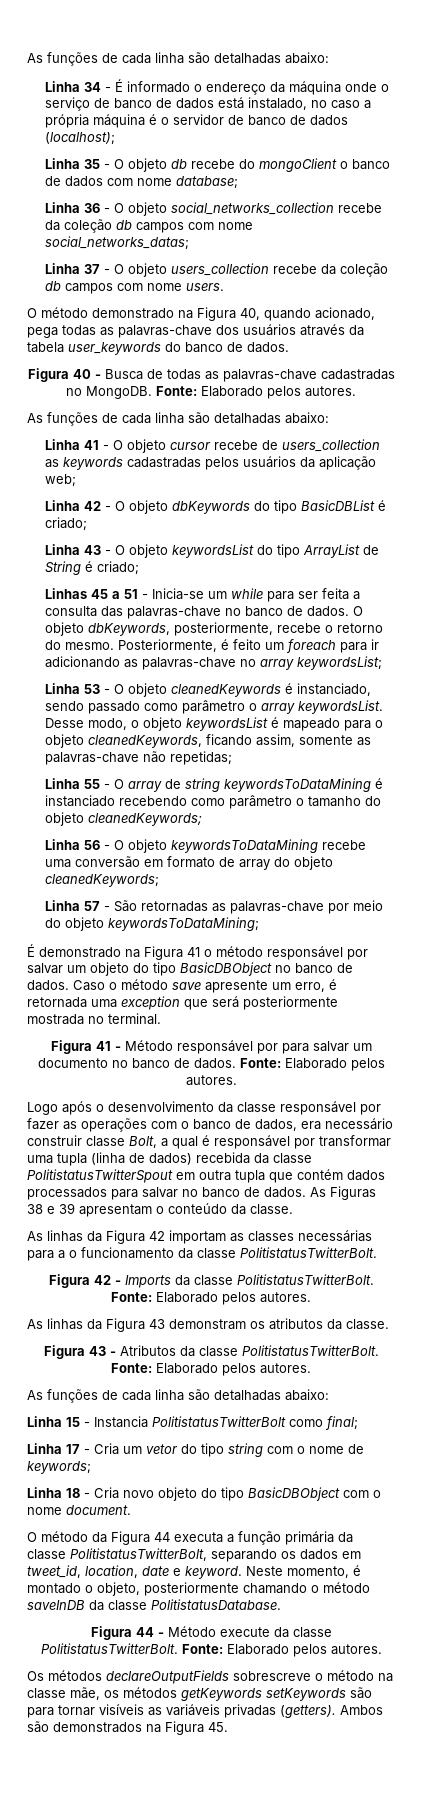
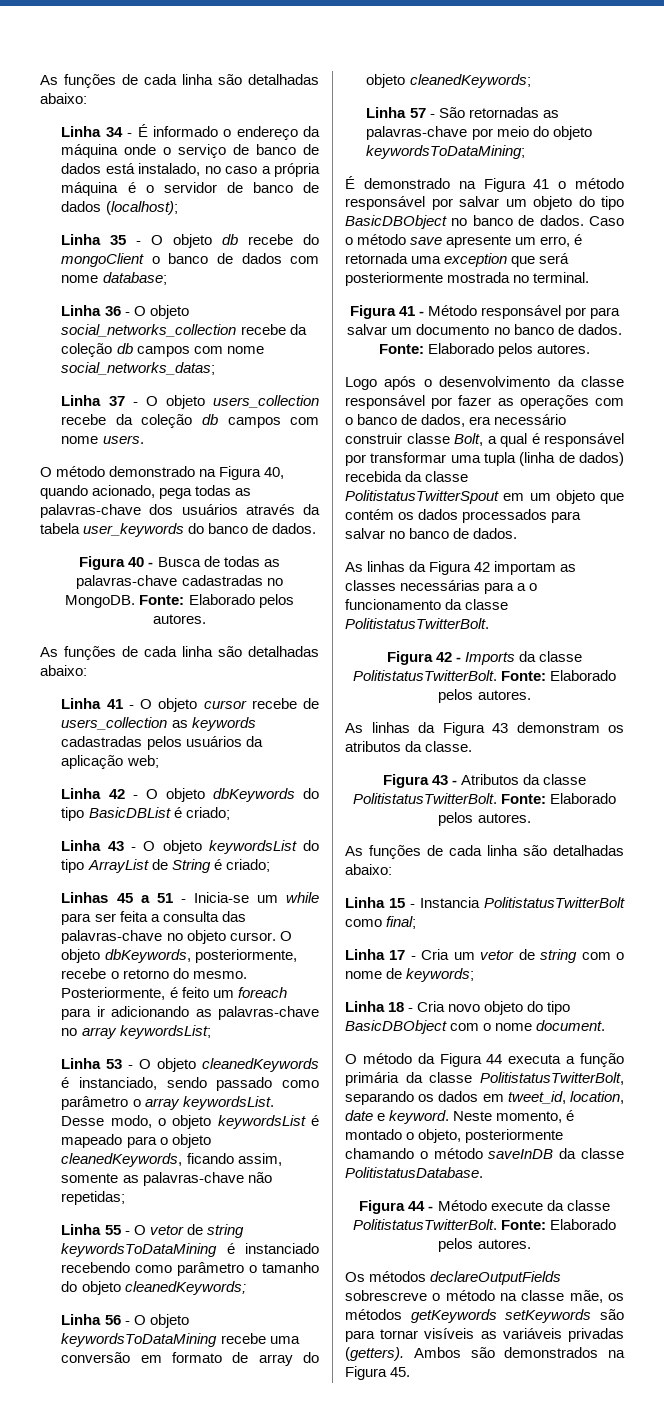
[245,606,350,617] banco de dados. -> [186,930,276,944] objeto cursor.
[128,781,163,792] array -> [149,1225,184,1235] vetor
[199,1170,265,1183] outra tupla -> [529,490,595,504] um objeto
(343, 1174) none -> [398,512,415,520] os
[310,1186,376,1200] [27,1203,293,1217] As Figuras 38 e 39 apresentam o conteúdo da classe. -> (518, 533) none
[181,1443,224,1457] do tipo -> [518,949,535,960] de

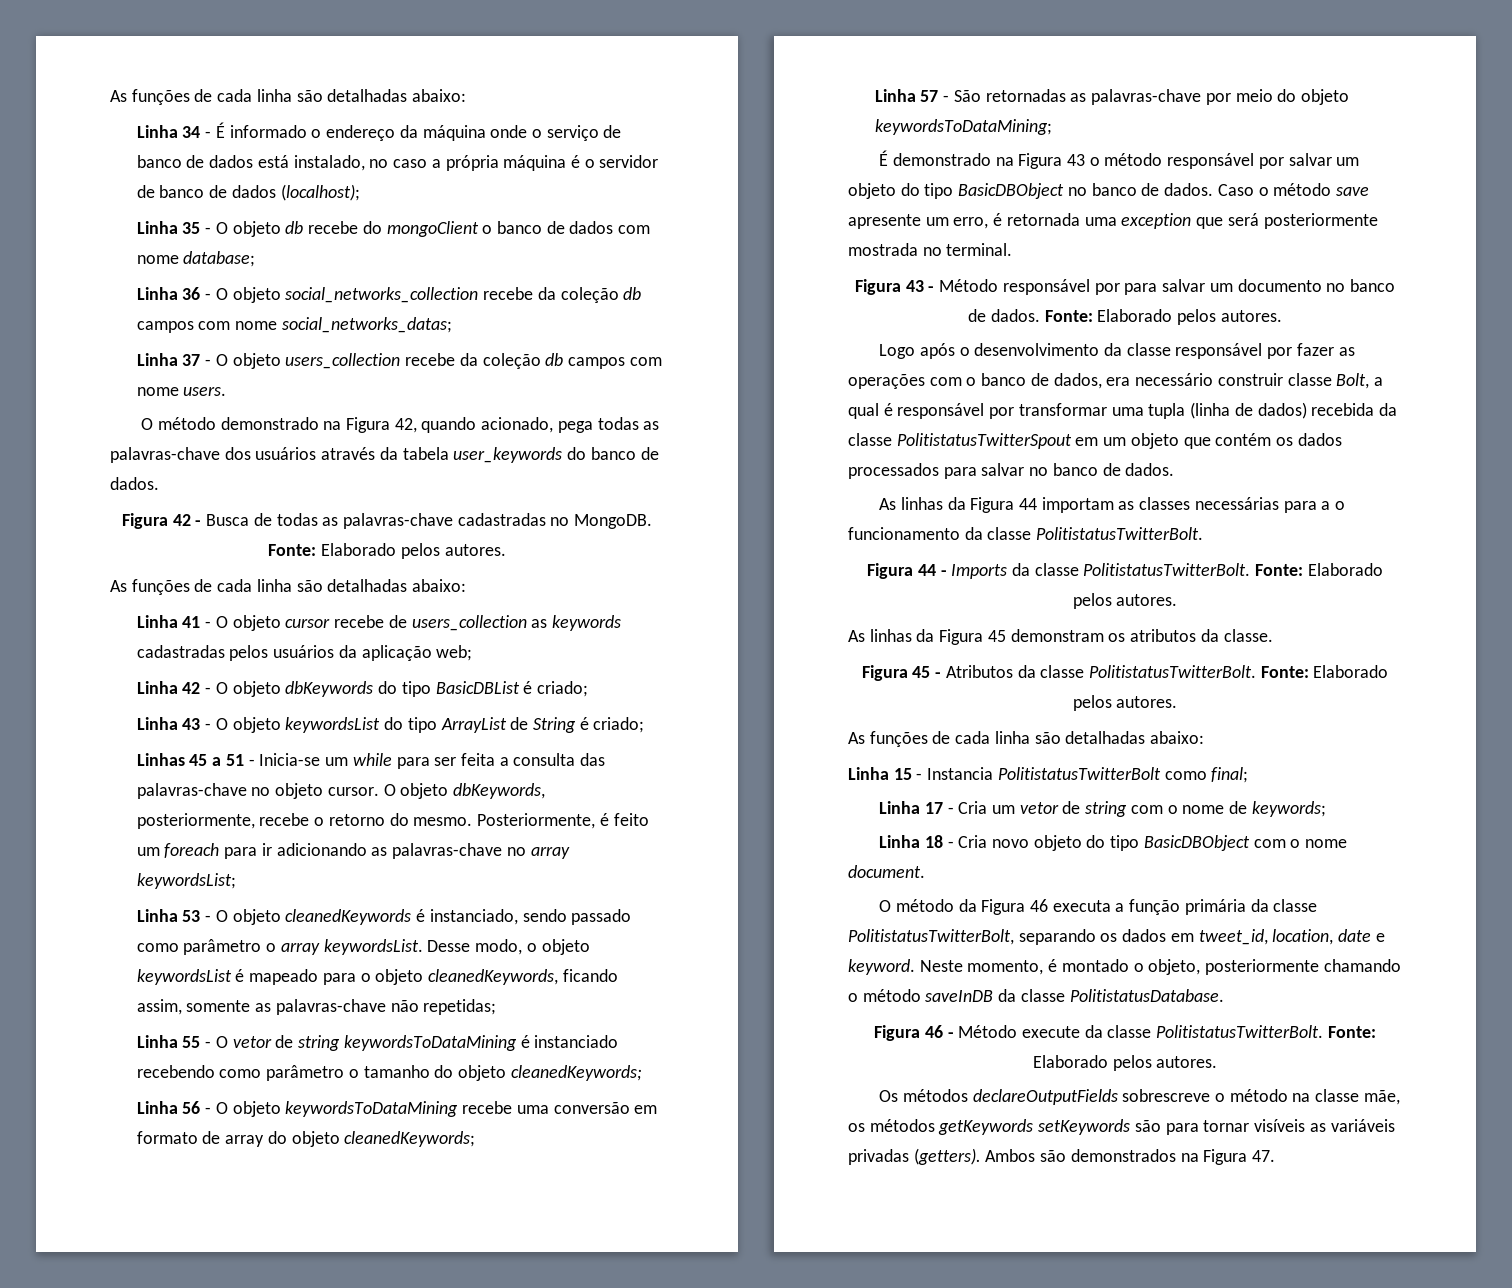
[264,467,285,479] 40, -> [394,418,417,433] 42,
[128,557,145,567] 40 -> [172,514,191,526] 42
[533,179,550,189] 41 -> [1067,154,1086,166] 43
[398,306,415,316] 41 -> [905,280,924,292] 43
[474,562,491,572] 42 -> [1019,498,1038,510] 44
[435,652,452,662] 42 -> [917,564,936,576] 44
[492,723,508,733] 43 -> [987,630,1006,642] 45
[431,775,448,785] 43 -> [912,666,931,678] 45
[486,1054,503,1064] 44 -> [1030,899,1049,912] 46
[408,1201,426,1211] 44 -> [924,1025,943,1038] 46
[390,1367,411,1377] 45. -> [1252,1150,1276,1162] 47.

